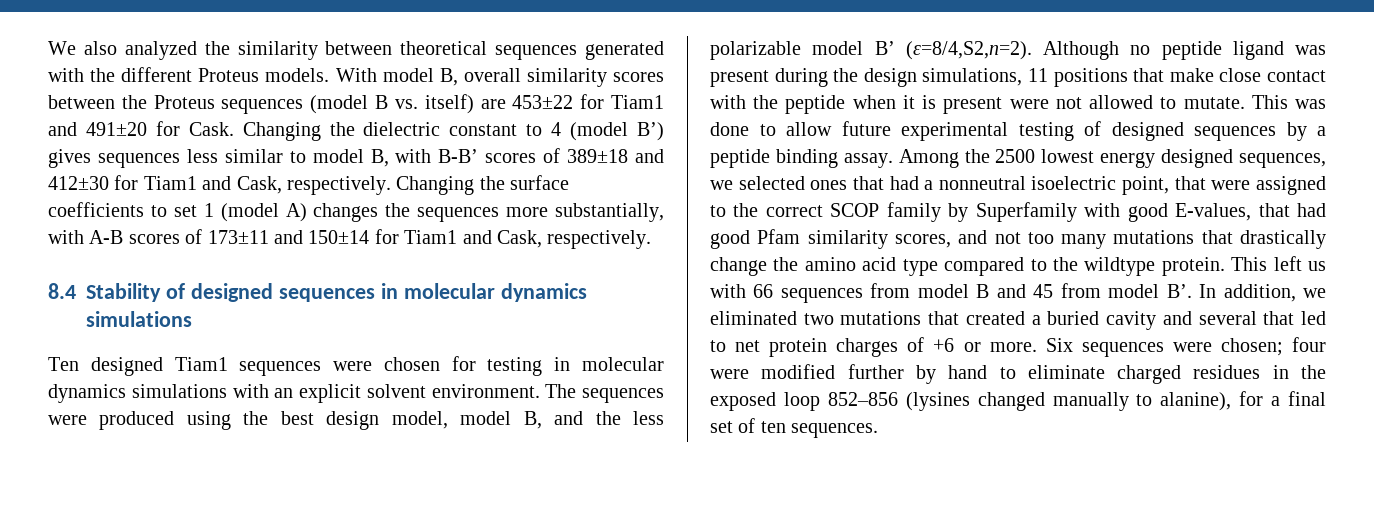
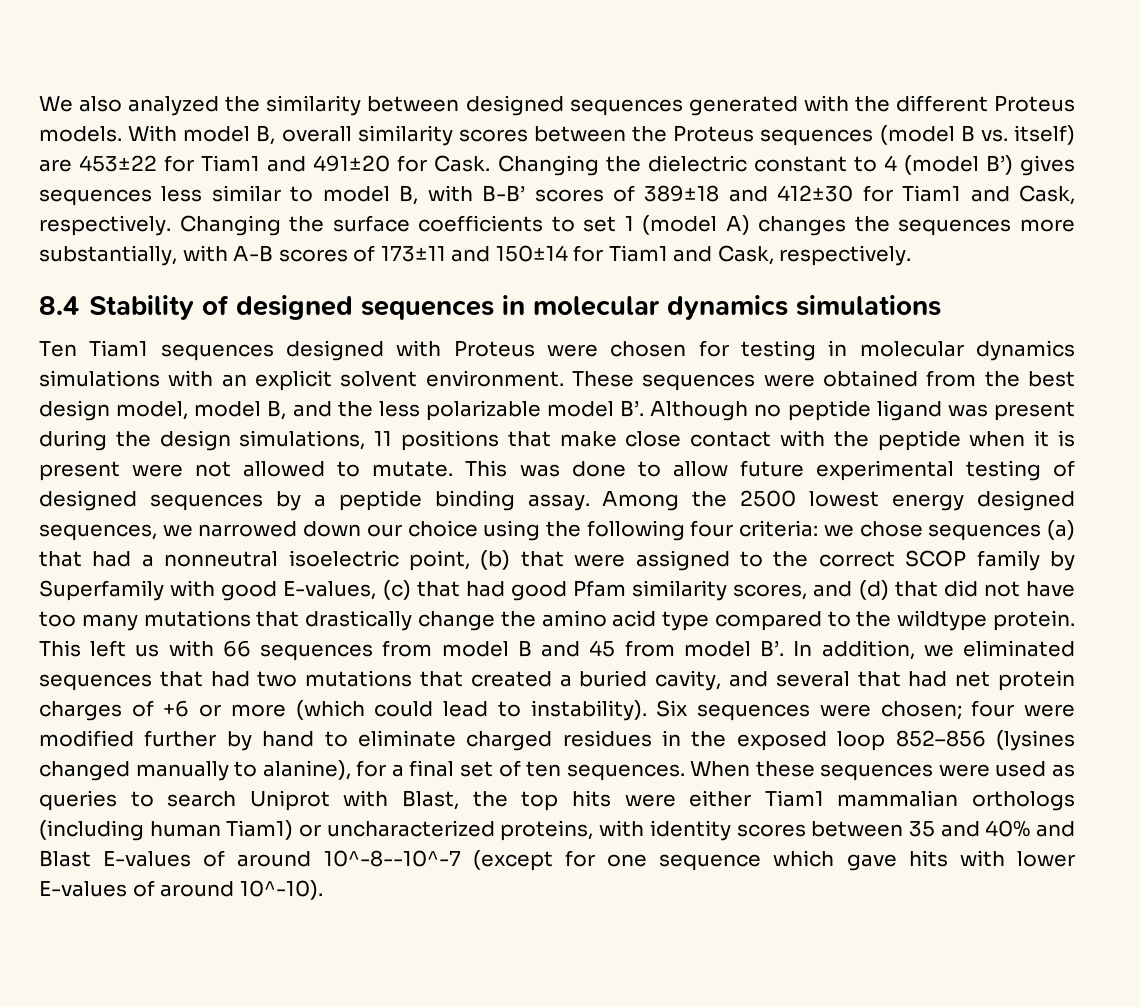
[400,41,488,55] theoretical -> [465,95,564,116] designed
[90,357,163,376] designed -> (77, 349) none
(322, 368) none -> [286,340,535,361] designed with Proteus
[545,384,664,403] [48,411,231,430] The sequences were produced using -> [572,370,977,391] These sequences were obtained from
[874,41,1032,60] B’ (ε=8/4,S2,n=2). -> [620,400,645,417] B’.
[738,176,848,190] selected ones -> [198,520,1075,541] narrowed down our choice using the following four criteria: we chose sequences (a)
(1170, 185) none -> [480,550,511,570] (b)
(1252, 212) none -> [382,580,411,600] (c)
[994,232,1021,244] not -> [858,580,1075,600] (d) that did not have
(797, 318) none -> [39,671,250,691] sequences that had
[1106,311,1157,330] cavity -> [655,670,722,691] cavity,
[1301,311,1326,325] [710,340,726,352] led to -> [908,671,948,687] had
[989,342,1037,352] more. -> [230,700,647,721] more (which could lead to instability).
(879, 430) none -> [690,761,1075,781] [39,790,1076,811] [39,820,1076,841] [39,850,1076,871] [39,880,323,900] When these sequences were used as queries to search Uniprot with Blast, the top hits were either Tiam1 mammalian orthologs (including human Tiam1) or uncharacterized proteins, with identity scores between 35 and 40% and Blast E-values of around 10^-8--10^-7 (except for one sequence which gave hits with lower E-values of around 10^-10).

